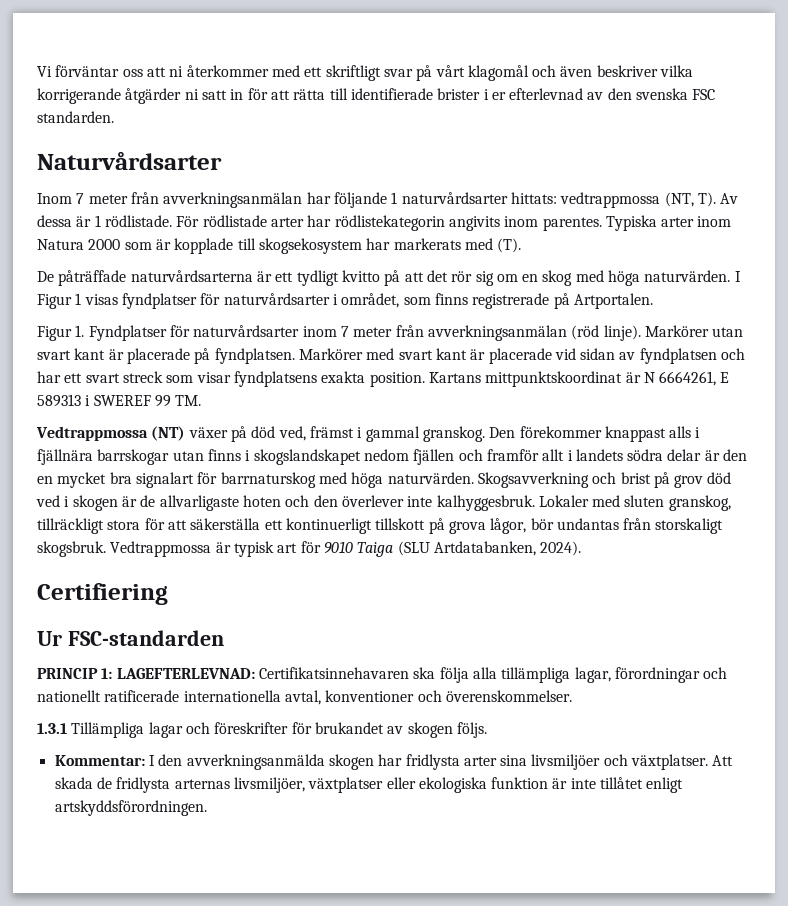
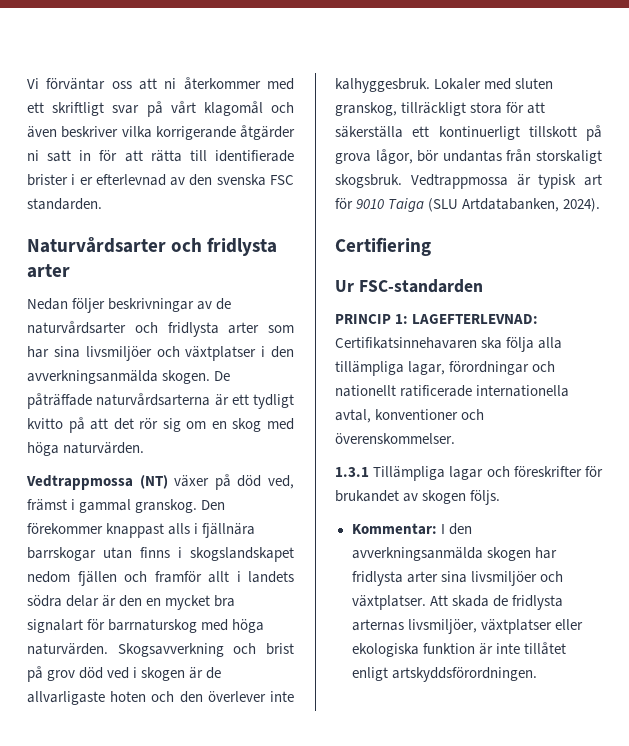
[37,192,739,208] [37,215,732,231] [37,238,522,254] // Inom 7 meter från avverkningsanmälan har följande 1 naturvårdsarter hittats: vedtrappmossa (NT, T). Av dessa är 1 rödlistade. För rödlistade arter har rödlistekategorin angivits inom parentes. Typiska arter inom Natura 2000 som är kopplade till skogsekosystem har markerats med (T). // -> [171,237,278,256] [27,264,70,278] [27,298,232,313] [27,321,294,337] [27,346,294,361] [27,370,211,384] och fridlysta arter // Nedan följer beskrivningar av de naturvårdsarter och fridlysta arter som har sina livsmiljöer och växtplatser i den avverkningsanmälda skogen.
[734,271,741,282] [37,293,653,309] [37,325,744,341] [37,348,746,364] [37,371,730,387] [37,394,202,407] I Figur 1 visas fyndplatser för naturvårdsarter i området, som finns registrerade på Artportalen. // Figur 1. Fyndplatser för naturvårdsarter inom 7 meter från avverkningsanmälan (röd linje). Markörer utan svart kant är placerade på fyndplatsen. Markörer med svart kant är placerade vid sidan av fyndplatsen och har ett svart streck som visar fyndplatsens exakta position. Kartans mittpunktskoordinat är N 6664261, E 589313 i SWEREF 99 TM. -> (145, 448) none

